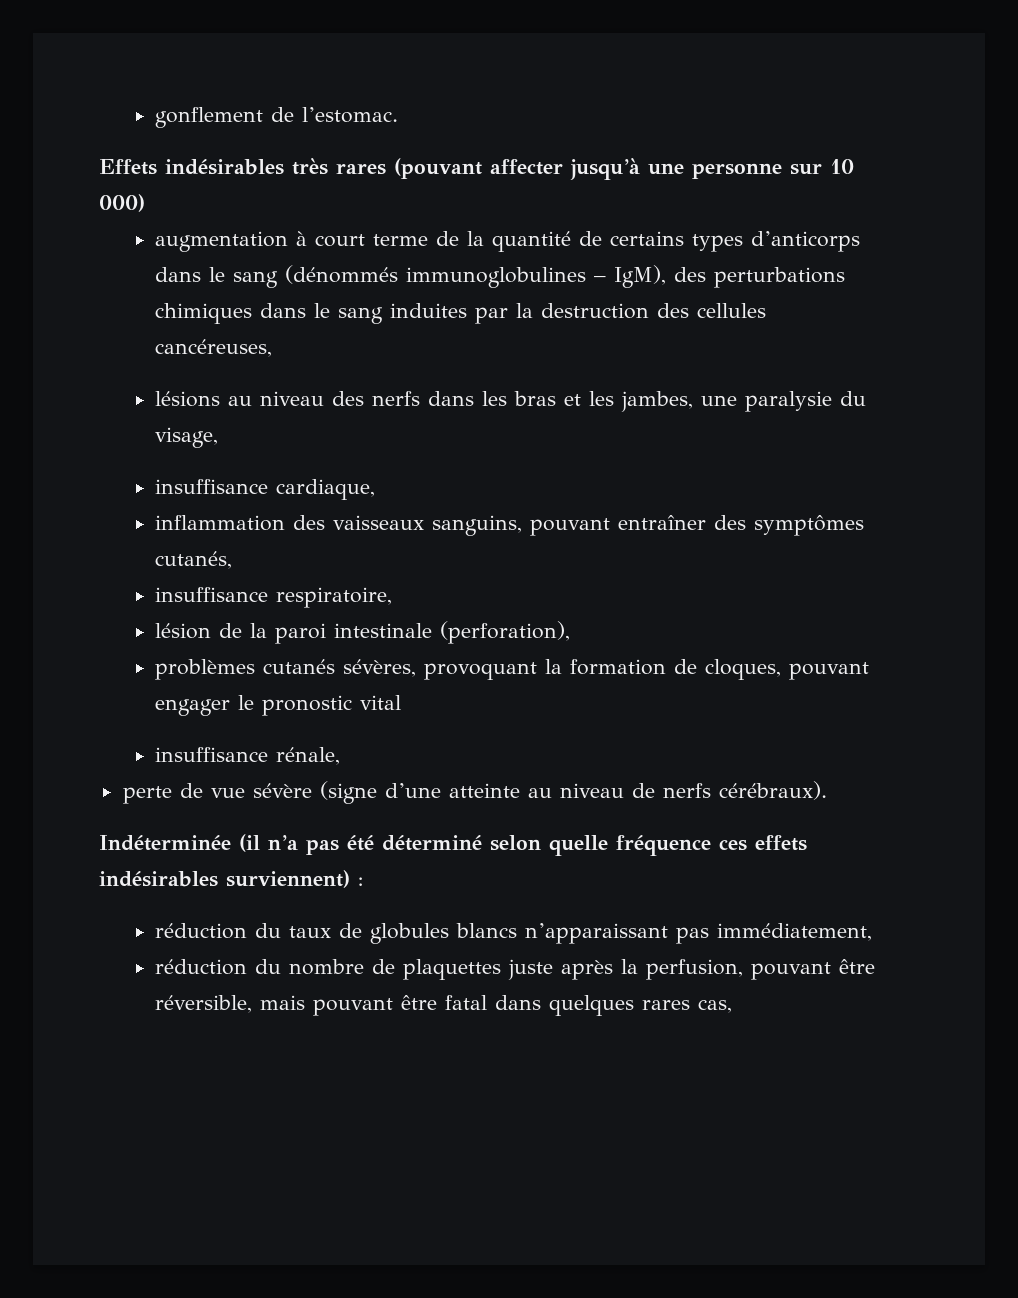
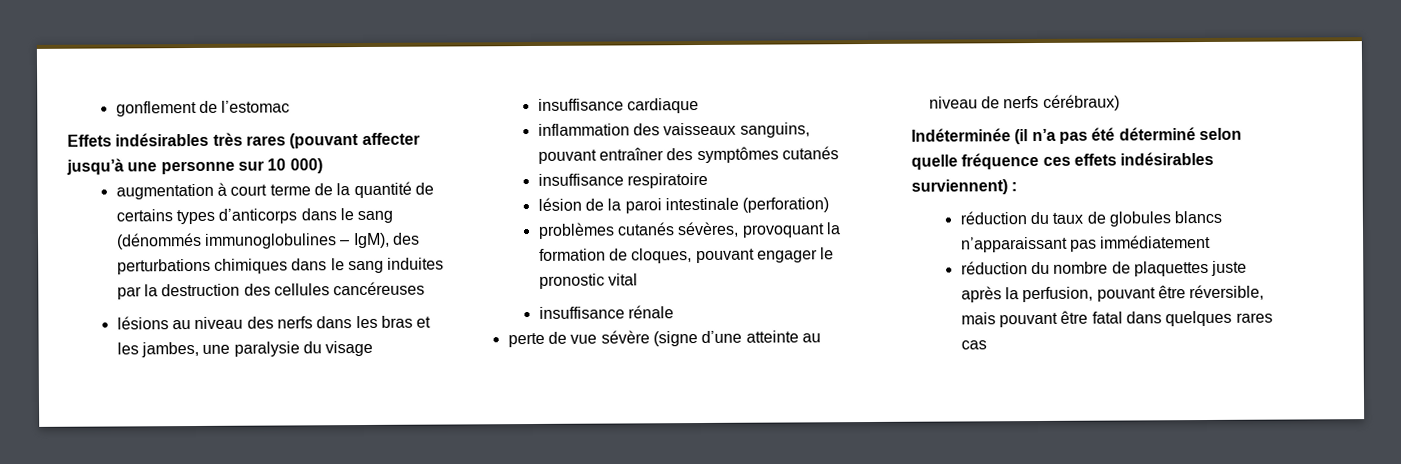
[302,107,399,123] l’estomac. -> [221,100,291,113] l’estomac
[155,339,273,357] cancéreuses, -> [333,281,426,296] cancéreuses
[155,427,219,448] [155,479,376,500] visage, // insuffisance cardiaque, -> [325,340,374,357] [537,98,700,114] visage // insuffisance cardiaque
[155,551,233,569] [155,587,393,608] cutanés, // insuffisance respiratoire, -> [782,146,840,160] [537,172,709,189] cutanés // insuffisance respiratoire
[440,621,571,644] (perforation), -> [742,197,830,213] (perforation)
[276,747,341,765] rénale, -> [628,305,675,319] rénale
[718,781,827,800] cérébraux). -> [1042,94,1120,111] cérébraux)
[717,923,873,941] immédiatement, -> [1100,234,1212,249] immédiatement
[698,999,733,1013] cas, -> [960,340,987,350] cas

